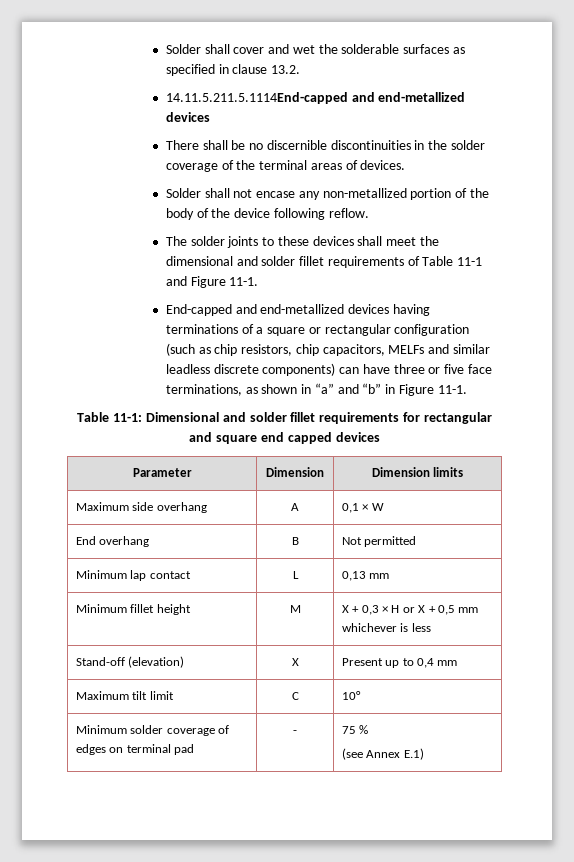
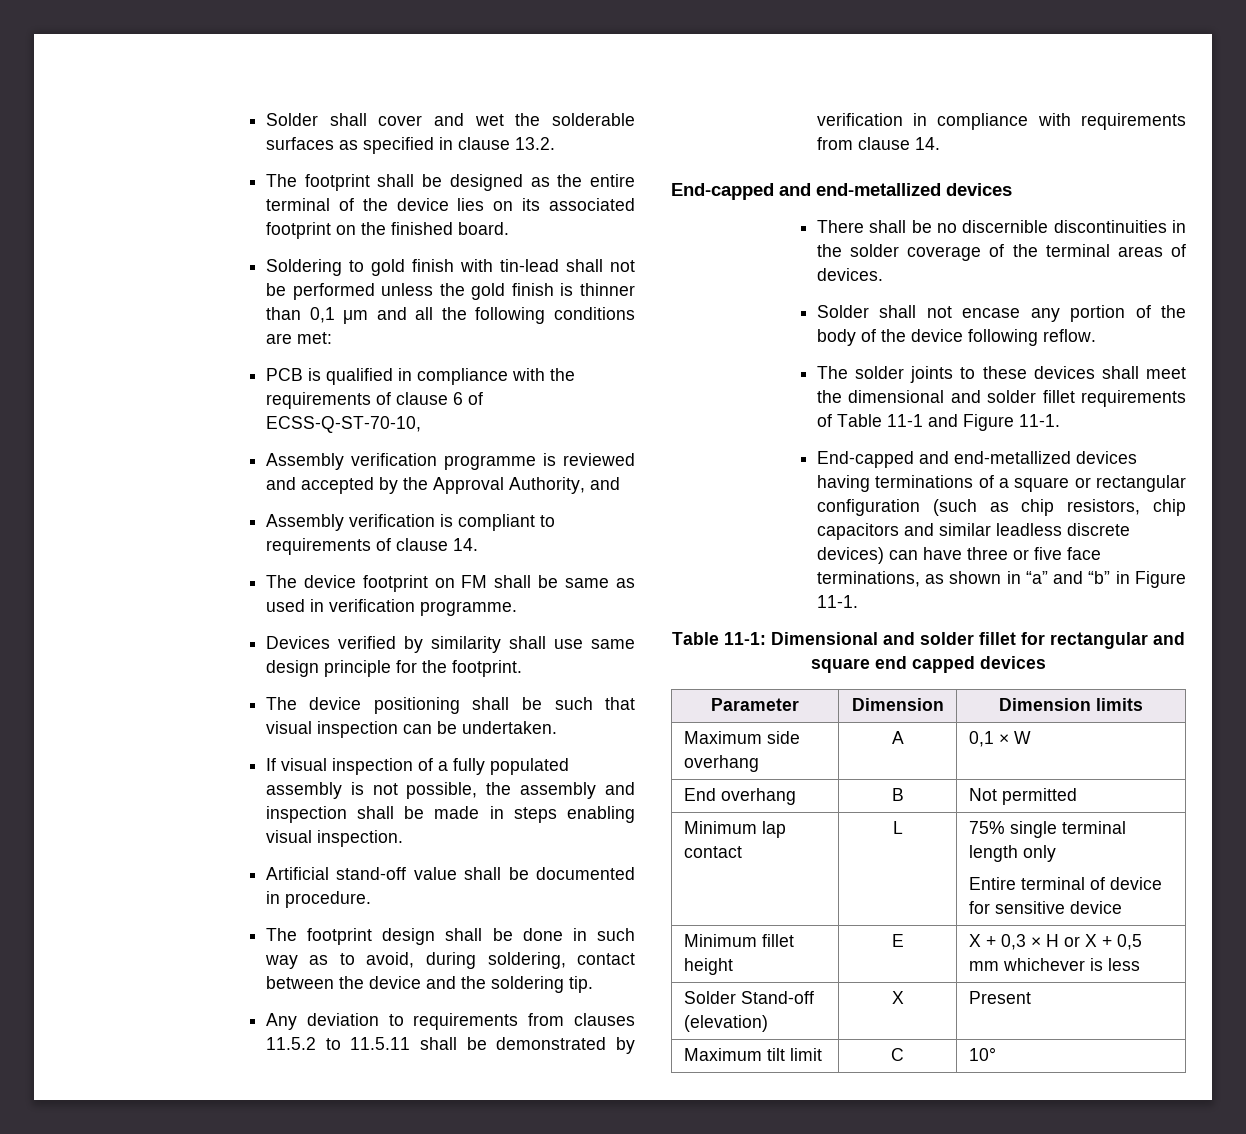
[165,92,348,104] 14.11.5.211.5.1114End-capped -> [265,174,636,191] [265,198,635,211] [265,222,509,239] [265,259,635,276] [265,283,635,300] [265,307,635,324] [265,332,332,344] [265,368,575,385] [265,392,483,409] [265,416,421,433] [265,453,635,470] [265,477,620,494] [265,514,555,531] [265,538,478,555] [265,575,635,592] [265,599,517,616] [265,636,635,653] [265,660,522,677] [265,697,635,714] [265,721,557,738] [265,758,569,775] [265,782,635,799] [265,806,635,823] [265,830,403,847] [265,867,635,880] [265,891,371,908] [265,928,635,945] [264,952,635,969] [265,976,593,993] [265,1013,635,1030] [265,1037,635,1054] [816,113,1186,130] [816,137,940,150] [671,183,774,200] The footprint shall be designed as the entire terminal of the device lies on its associated footprint on the finished board. // Soldering to gold finish with tin-lead shall not be performed unless the gold finish is thinner than 0,1 μm and all the following conditions are met: // PCB is qualified in compliance with the requirements of clause 6 of ECSS-Q-ST-70-10, // Assembly verification programme is reviewed and accepted by the Approval Authority, and // Assembly verification is compliant to requirements of clause 14. // The device footprint on FM shall be same as used in verification programme. // Devices verified by similarity shall use same design principle for the footprint. // The device positioning shall be such that visual inspection can be undertaken. // If visual inspection of a fully populated assembly is not possible, the assembly and inspection shall be made in steps enabling visual inspection. // Artificial stand-off value shall be documented in procedure. // The footprint design shall be done in such way as to avoid, during soldering, contact between the device and the soldering tip. // Any deviation to requirements from clauses 11.5.2 to 11.5.11 shall be demonstrated by verification in compliance with requirements from clause 14. // End-capped
[322,188,407,198] non-metallized -> (1060, 315) none
[322,344,425,356] capacitors, MELFs -> [816,523,899,540] capacitors
[262,363,336,376] components) -> [816,547,884,564] devices)
[319,412,400,424] requirements -> (1016, 638) none
[341,571,390,581] 0,13 mm -> [968,821,1126,838] [968,845,1056,862] [968,877,1162,890] [968,901,1122,914] 75% single terminal length only // Entire terminal of device for sensitive device
[289,605,301,613] M -> [891,934,904,947] E
(431, 627) none -> [683,991,736,1004] Solder
[385,658,458,668] up to 0,4 mm -> (1031, 997) none
[75,725,230,736] [75,744,195,755] [293,730,297,734] [341,725,369,734] [341,748,424,760] // Minimum solder coverage of edges on terminal pad | - | 75 % // (see Annex E.1) -> (996, 1054) none

